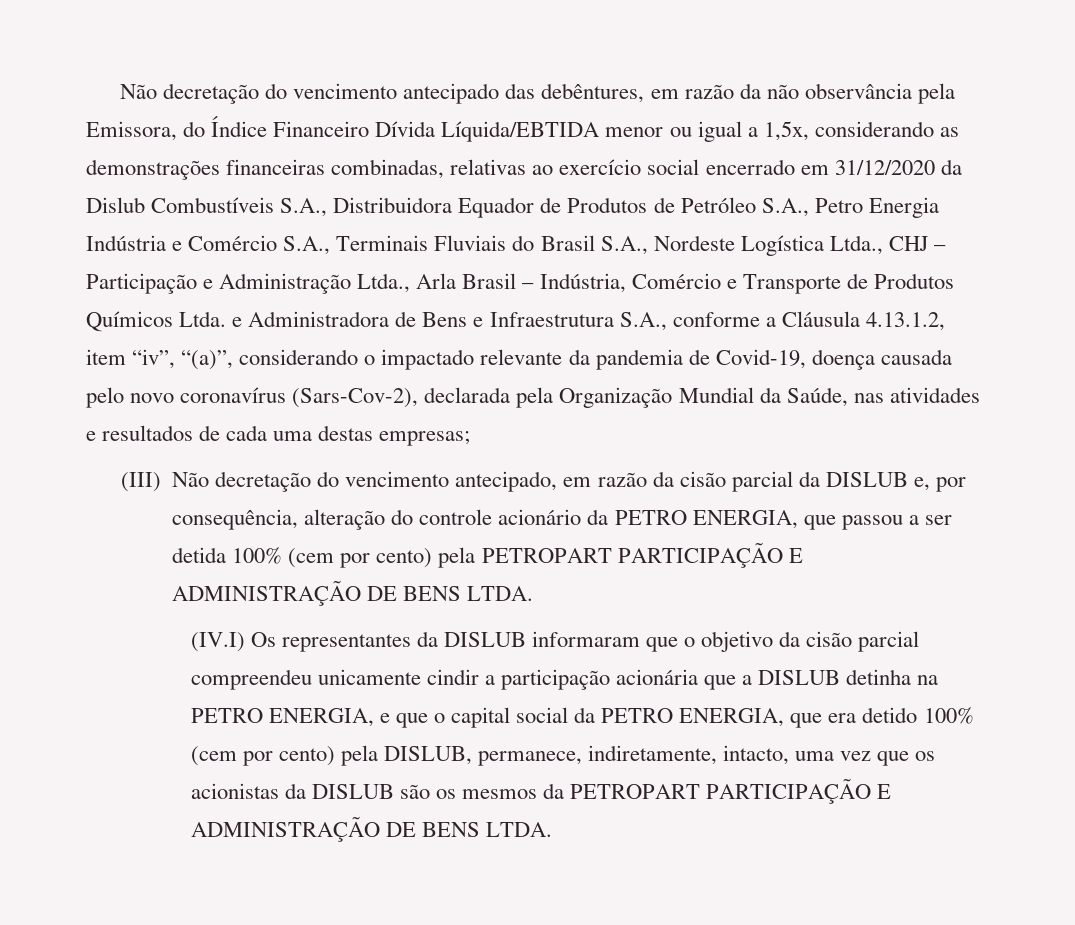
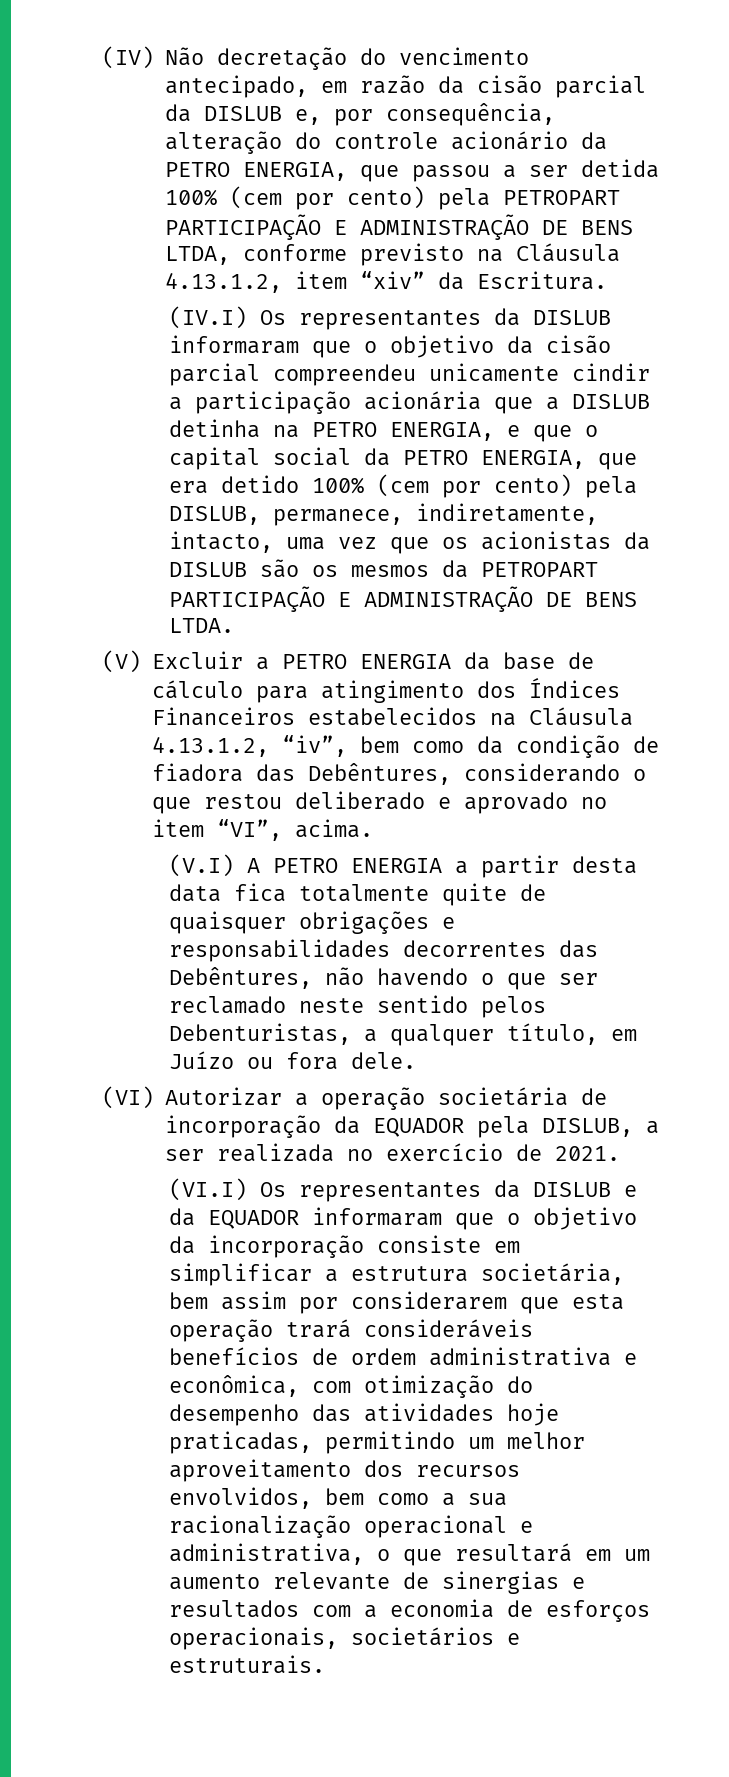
[119,83,955,104] [86,116,959,142] [86,159,962,180] [86,197,939,218] [86,235,946,256] [86,273,954,294] [86,311,945,332] [86,349,952,370] [86,387,980,408] [86,425,471,446] [120,472,161,492] Não decretação do vencimento antecipado das debêntures, em razão da não observância pela Emissora, do Índice Financeiro Dívida Líquida/EBTIDA menor ou igual a 1,5x, considerando as demonstrações financeiras combinadas, relativas ao exercício social encerrado em 31/12/2020 da Dislub Combustíveis S.A., Distribuidora Equador de Produtos de Petróleo S.A., Petro Energia Indústria e Comércio S.A., Terminais Fluviais do Brasil S.A., Nordeste Logística Ltda., CHJ – Participação e Administração Ltda., Arla Brasil – Indústria, Comércio e Transporte de Produtos Químicos Ltda. e Administradora de Bens e Infraestrutura S.A., conforme a Cláusula 4.13.1.2, item “iv”, “(a)”, considerando o impactado relevante da pandemia de Covid-19, doença causada pelo novo coronavírus (Sars-Cov-2), declarada pela Organização Mundial da Saúde, nas atividades e resultados de cada uma destas empresas; // (III) -> [102,46,155,69] (IV)
[467,586,534,601] LTDA. -> [165,243,621,266] [165,271,608,293] LTDA, conforme previsto na Cláusula 4.13.1.2, item “xiv” da Escritura.
(552, 829) none -> [102,650,595,673] [152,678,621,703] [152,707,634,726] [152,735,660,758] [152,763,647,785] [152,791,608,814] [152,819,374,841] [168,854,637,878] [168,883,546,906] [168,911,455,934] [168,939,598,962] [168,967,598,990] [168,995,546,1018] [168,1023,637,1046] [168,1051,416,1070] [102,1086,608,1110] [165,1115,660,1138] [165,1143,621,1162] [168,1178,637,1202] [168,1207,637,1230] [168,1235,520,1258] [168,1263,624,1286] [168,1291,624,1314] [168,1319,533,1342] [168,1347,637,1366] [168,1375,533,1398] [168,1403,559,1426] [168,1431,585,1454] [168,1459,520,1482] [168,1487,507,1509] [168,1515,533,1538] [168,1543,650,1566] [168,1571,585,1594] [168,1599,650,1622] [168,1627,520,1650] [168,1655,325,1674] // (V) Excluir a PETRO ENERGIA da base de cálculo para atingimento dos Índices Financeiros estabelecidos na Cláusula 4.13.1.2, “iv”, bem como da condição de fiadora das Debêntures, considerando o que restou deliberado e aprovado no item “VI”, acima. // (V.I) A PETRO ENERGIA a partir desta data fica totalmente quite de quaisquer obrigações e responsabilidades decorrentes das Debêntures, não havendo o que ser reclamado neste sentido pelos Debenturistas, a qualquer título, em Juízo ou fora dele. // (VI) Autorizar a operação societária de incorporação da EQUADOR pela DISLUB, a ser realizada no exercício de 2021. // (VI.I) Os representantes da DISLUB e da EQUADOR informaram que o objetivo da incorporação consiste em simplificar a estrutura societária, bem assim por considerarem que esta operação trará consideráveis benefícios de ordem administrativa e econômica, com otimização do desempenho das atividades hoje praticadas, permitindo um melhor aproveitamento dos recursos envolvidos, bem como a sua racionalização operacional e administrativa, o que resultará em um aumento relevante de sinergias e resultados com a economia de esforços operacionais, societários e estruturais.

